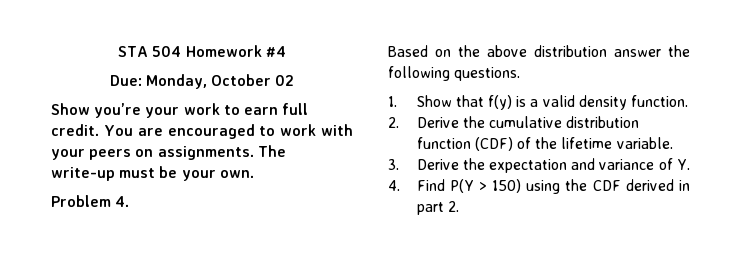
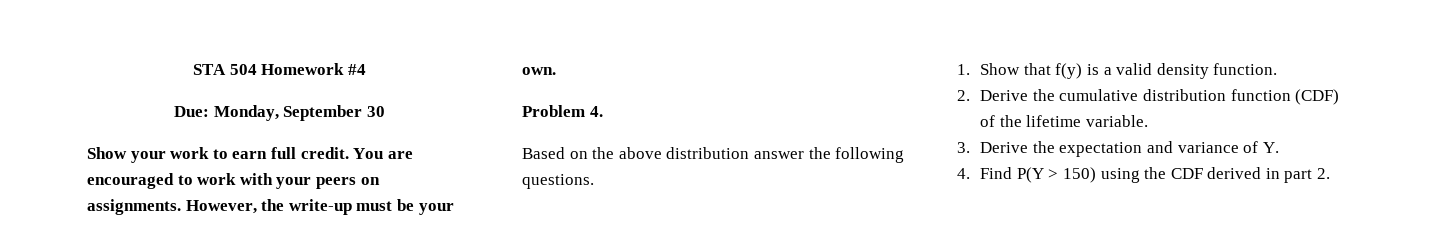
[211,74,295,86] [51,103,142,118] October 02 // Show you’re -> [283,105,385,121] [87,147,127,159] September 30 // Show
[257,145,286,157] The -> [185,199,285,214] However, the

